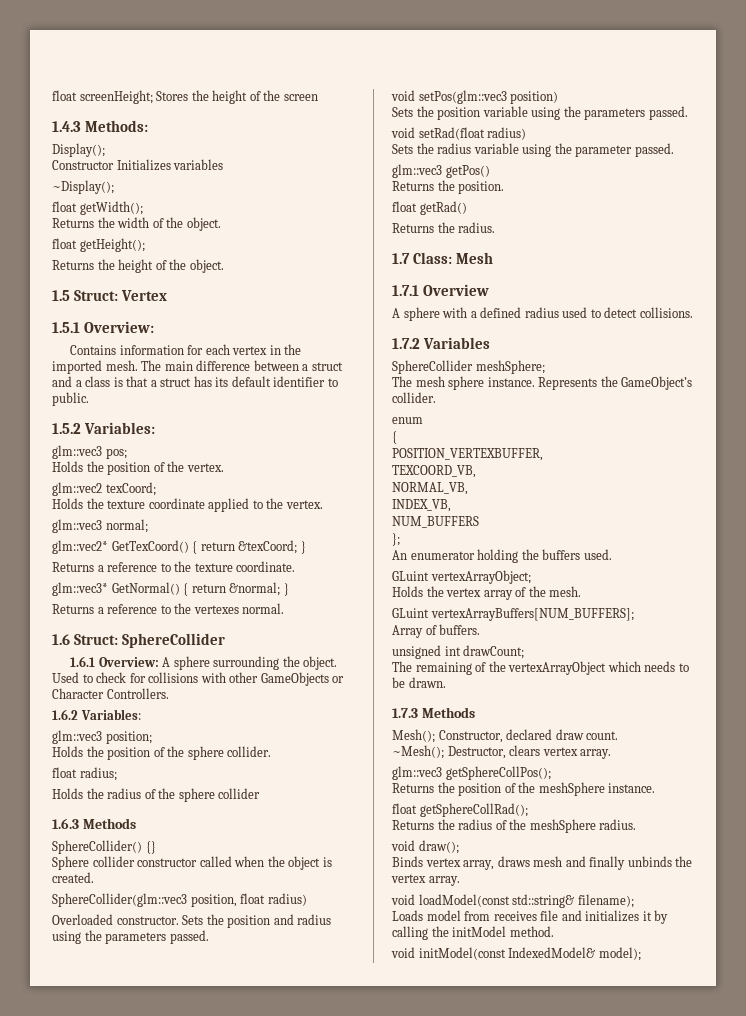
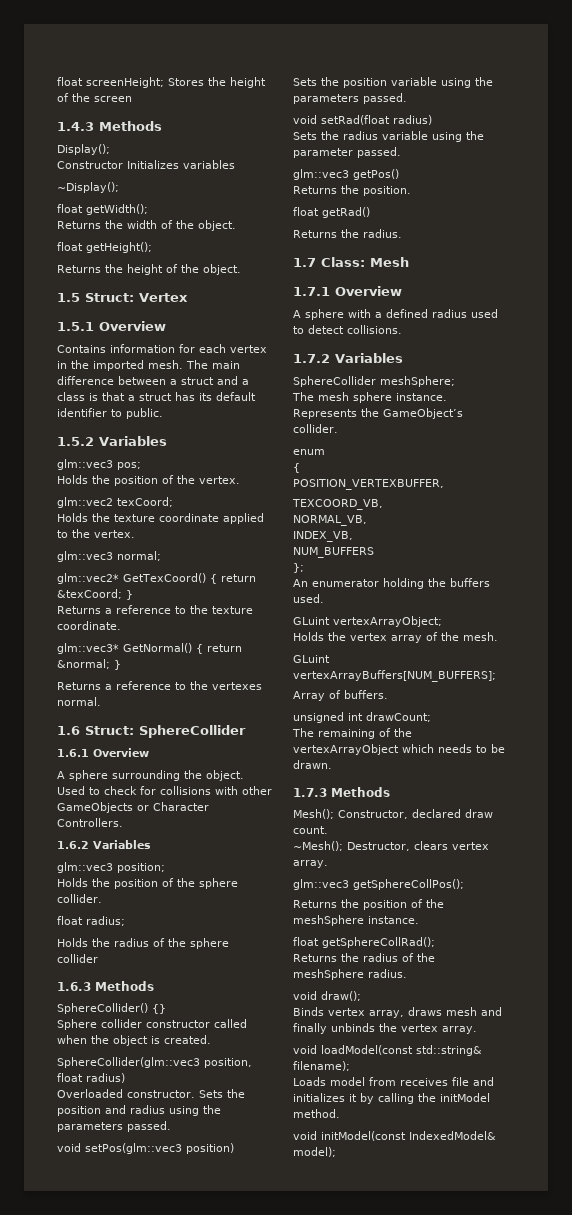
[85,120,149,132] Methods: -> [99,121,162,131] Methods
[84,321,155,333] Overview: -> [99,321,166,331] Overview
[84,422,156,434] Variables: -> [99,436,167,446] Variables
[98,657,159,667] Overview: -> [93,748,149,757] Overview //
[80,709,141,720] Variables: -> [93,840,151,849] Variables

